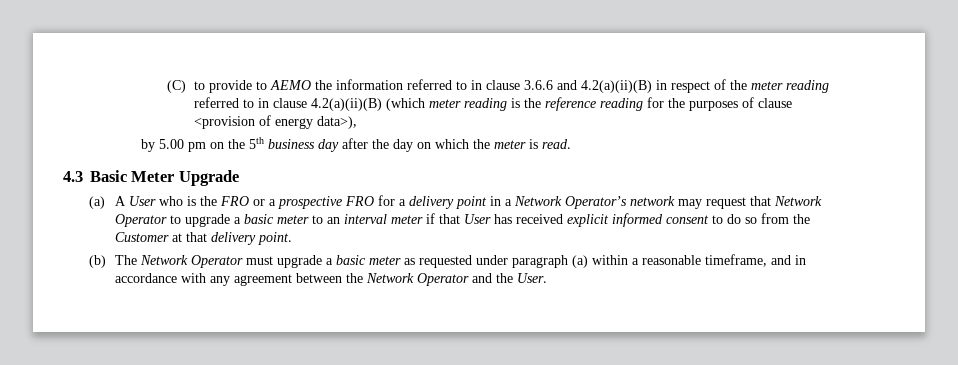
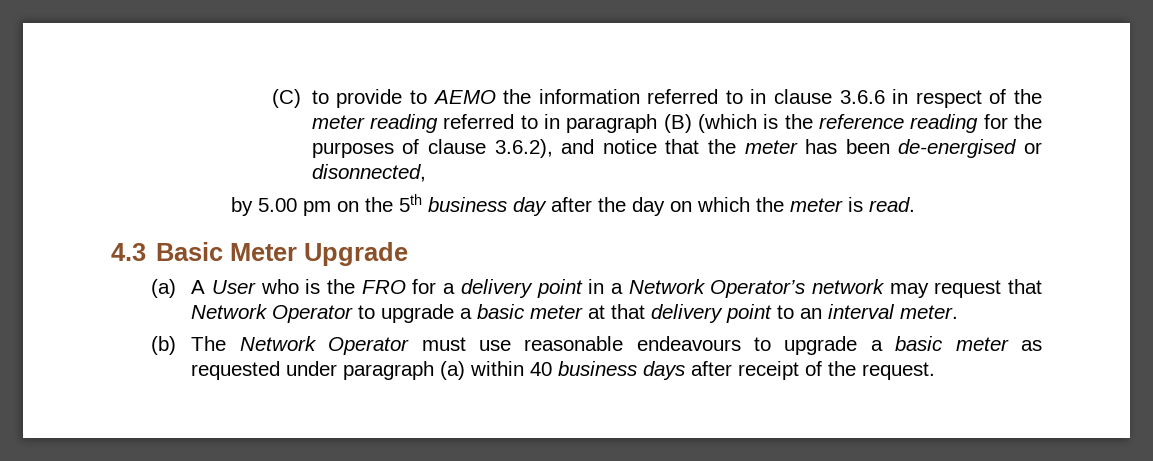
[556,80,652,93] and 4.2(a)(ii)(B) -> (885, 97) none
[272,98,507,111] clause 4.2(a)(ii)(B) (which meter reading -> [566,114,758,133] paragraph (B) (which
[193,115,357,129] <provision of energy data>), -> [494,139,1042,158] [311,164,426,182] 3.6.2), and notice that the meter has been de-energised or disonnected,
[253,196,375,209] or a prospective FRO -> (406, 287) none
[312,213,811,227] [115,232,293,245] to an interval meter if that User has received explicit informed consent to do so from the Customer at that delivery point. -> [588,304,959,323] at that delivery point to an interval meter.
(274, 260) none -> [478,336,772,351] use reasonable endeavours to
[632,254,807,267] [115,273,548,286] a reasonable timeframe, and in accordance with any agreement between the Network Operator and the User. -> [530,361,936,380] 40 business days after receipt of the request.

